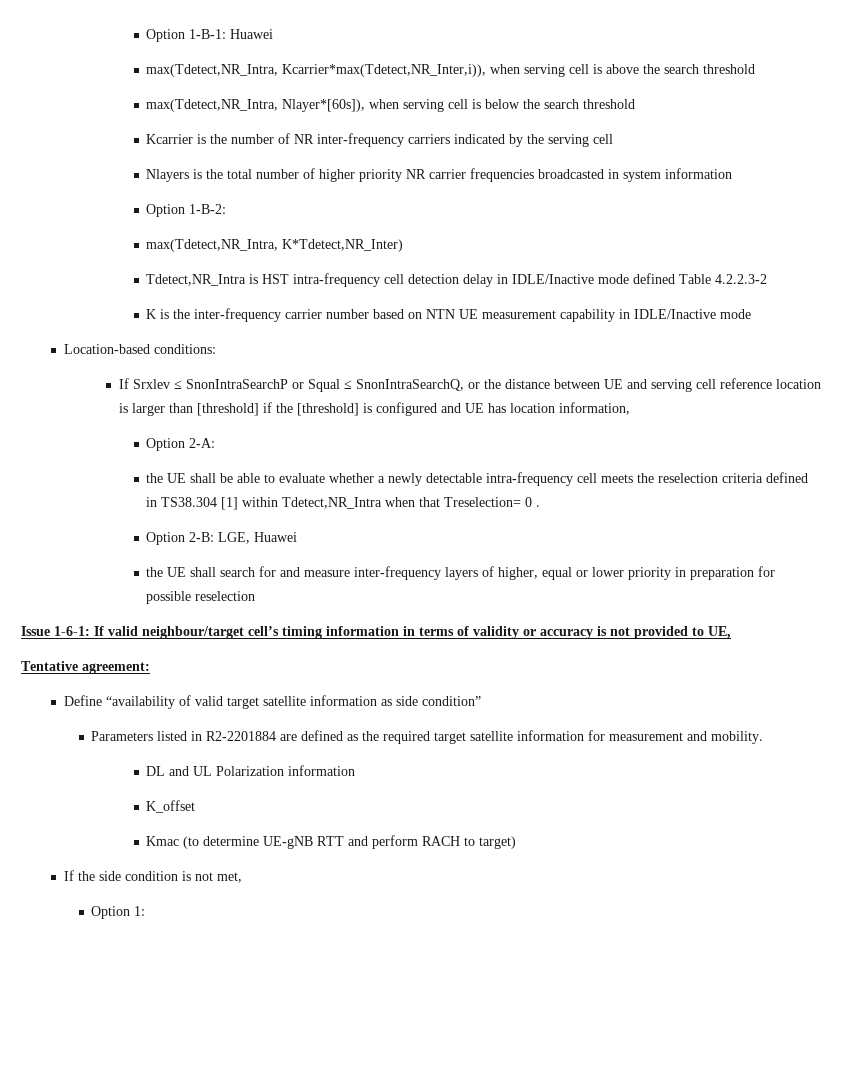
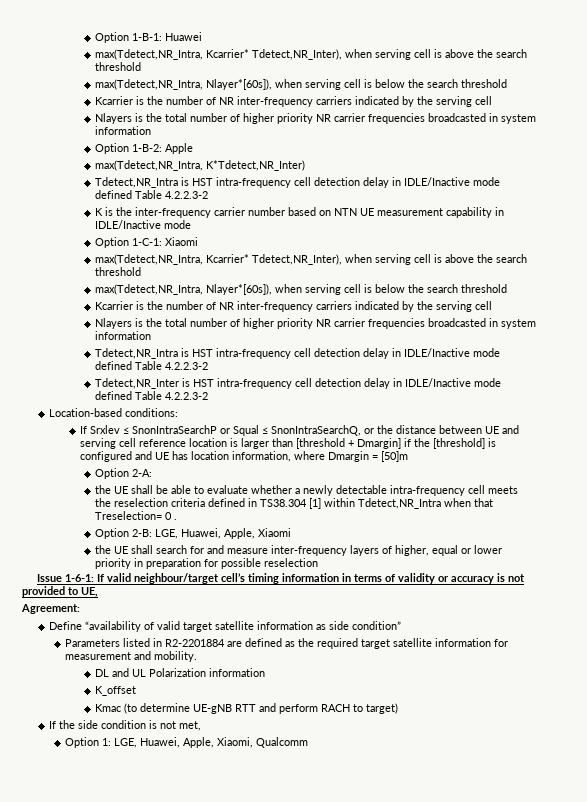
[282,64,487,77] Kcarrier*max(Tdetect,NR_Inter,i)), -> [206,49,343,60] Kcarrier* Tdetect,NR_Inter),
(227, 209) none -> [165,143,194,154] Apple
(752, 314) none -> [95,237,199,248] [95,254,528,265] [95,267,142,276] [95,284,508,295] [95,301,493,312] [95,318,537,329] [95,331,152,340] [95,348,501,359] [95,361,209,370] [95,378,502,389] [95,391,209,400] // Option 1-C-1: Xiaomi // max(Tdetect,NR_Intra, Kcarrier* Tdetect,NR_Inter), when serving cell is above the search threshold // max(Tdetect,NR_Intra, Nlayer*[60s]), when serving cell is below the search threshold // Kcarrier is the number of NR inter-frequency carriers indicated by the serving cell // Nlayers is the total number of higher priority NR carrier frequencies broadcasted in system information // Tdetect,NR_Intra is HST intra-frequency cell detection delay in IDLE/Inactive mode defined Table 4.2.2.3-2 // Tdetect,NR_Inter is HST intra-frequency cell detection delay in IDLE/Inactive mode defined Table 4.2.2.3-2
[196,403,259,416] [threshold] -> [295,438,401,449] [threshold + Dmargin]
(630, 408) none -> [293,451,408,462] where Dmargin = [50]m
[254,532,298,542] Huawei -> [181,528,292,539] Huawei, Apple, Xiaomi
[21,661,150,674] Tentative agreement: -> [21,604,80,614] Agreement:
(146, 911) none -> [113,737,308,748] LGE, Huawei, Apple, Xiaomi, Qualcomm

